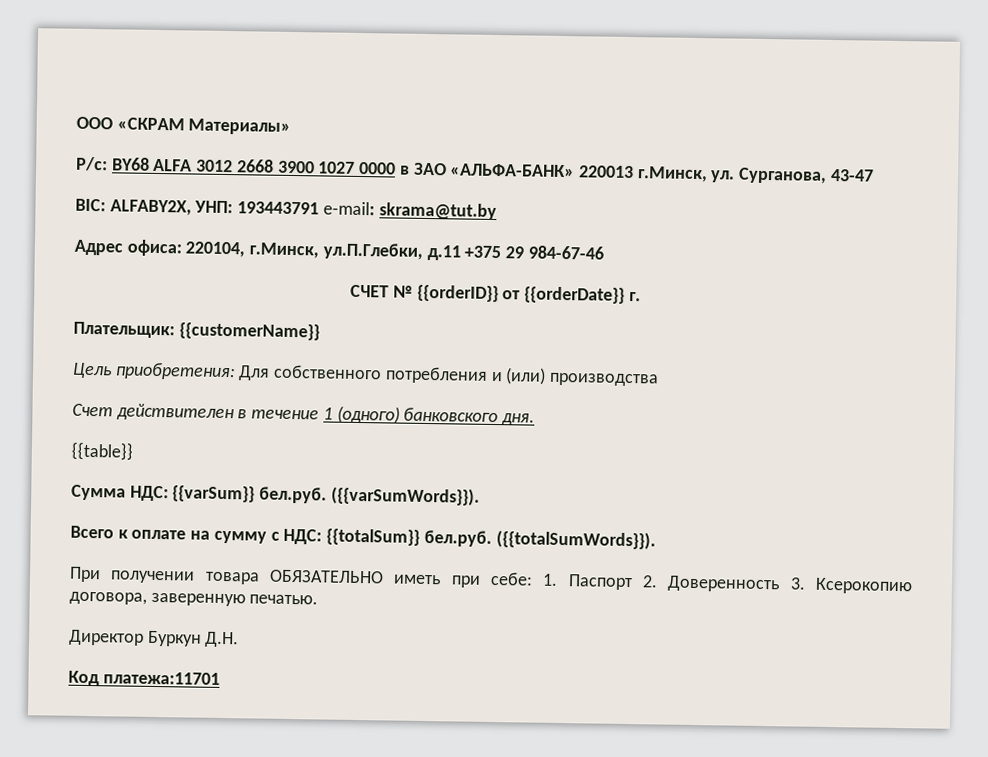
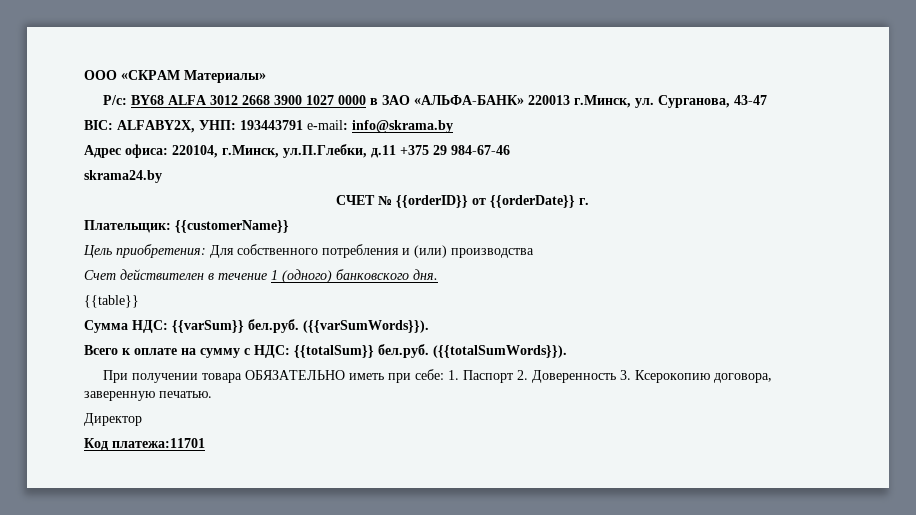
[378,202,497,221] skrama@tut.by -> [352,120,453,133] info@skrama.by
(604, 252) none -> [84,170,162,183] // skrama24.by
[146,630,240,648] Буркун Д.Н. -> (142, 419) none

